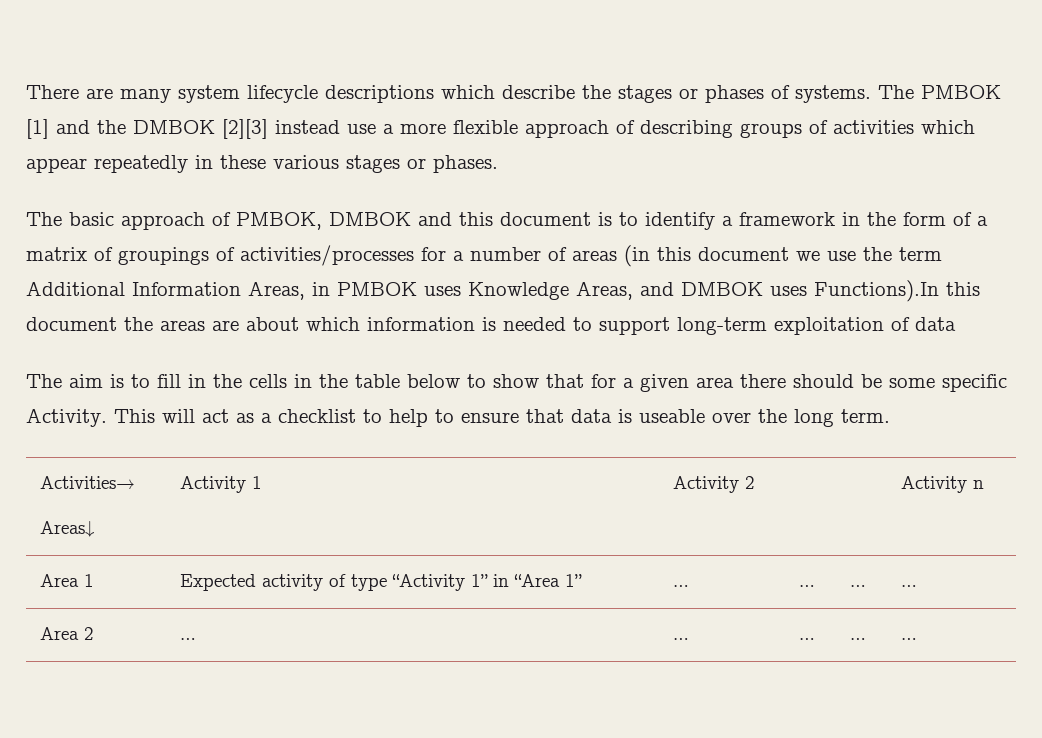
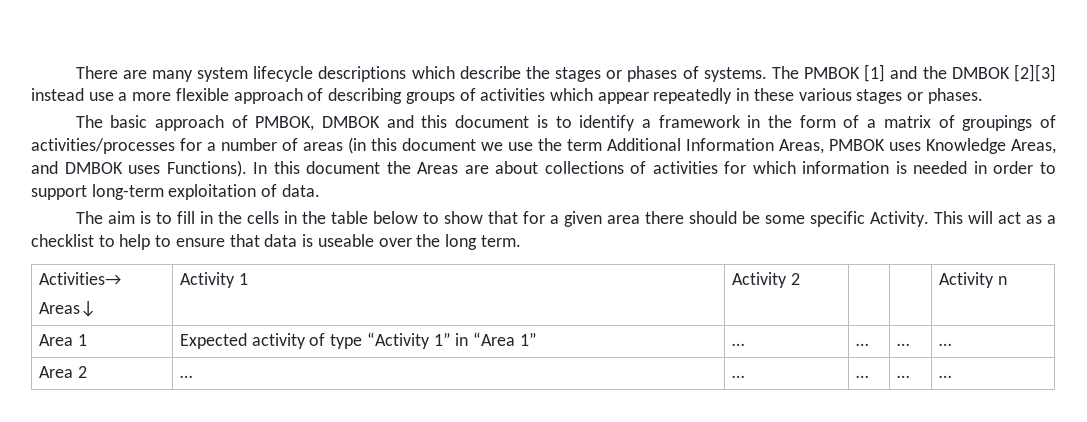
[312,282,330,296] in -> (824, 146) none
[814,280,939,302] Functions).In -> [166,160,268,177] Functions). In
[160,320,205,331] areas -> [417,162,459,174] Areas
(299, 324) none -> [544,161,747,174] collections of activities for
(566, 324) none -> [973,161,1034,174] in order
[915,317,956,331] data -> [281,184,320,197] data.

